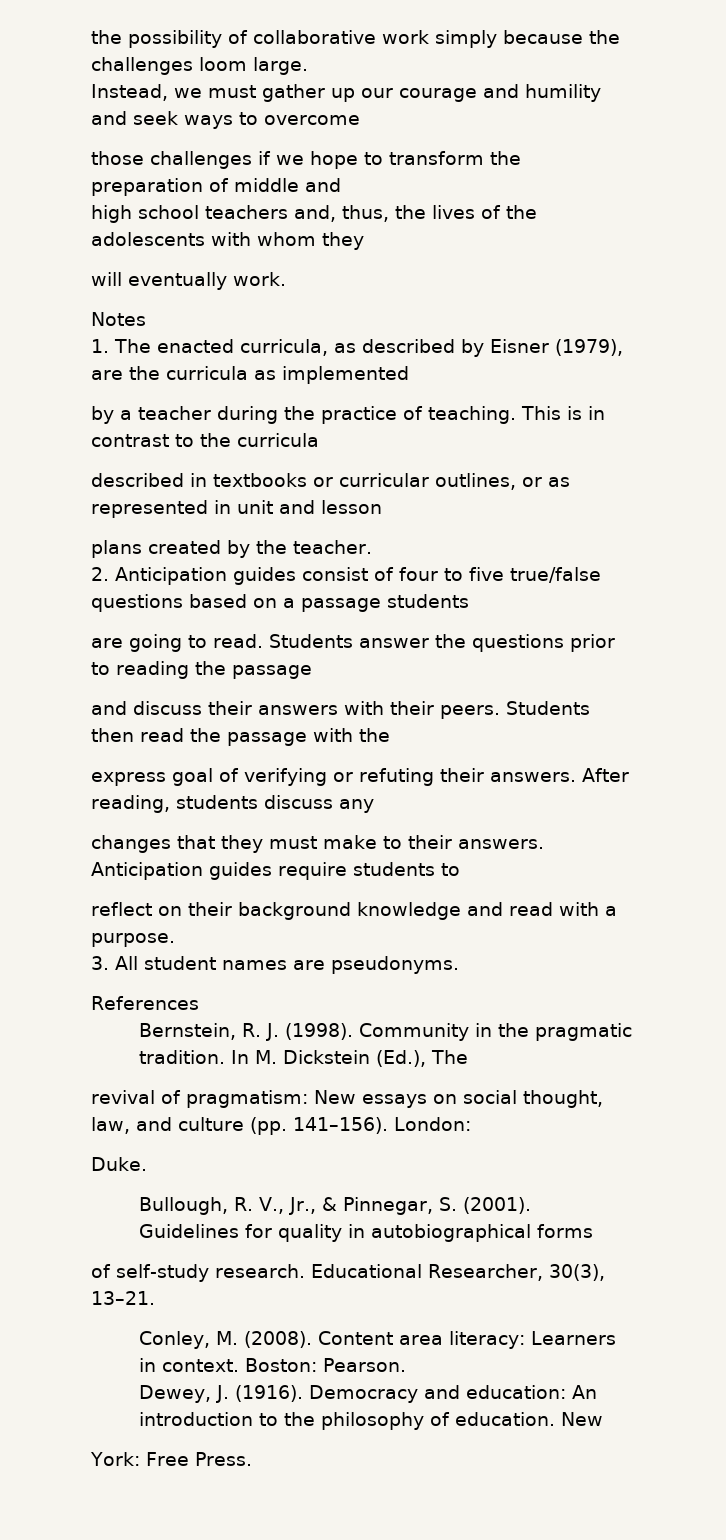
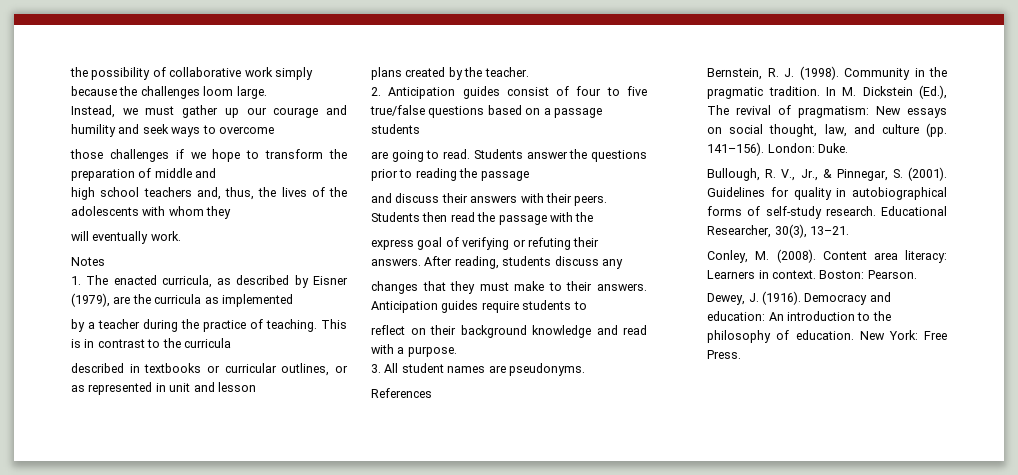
(468, 1057) // -> (730, 110) none
(471, 1124) // -> (815, 148) none
(593, 1231) // -> (743, 211) none
(603, 1419) // -> (885, 335) none

